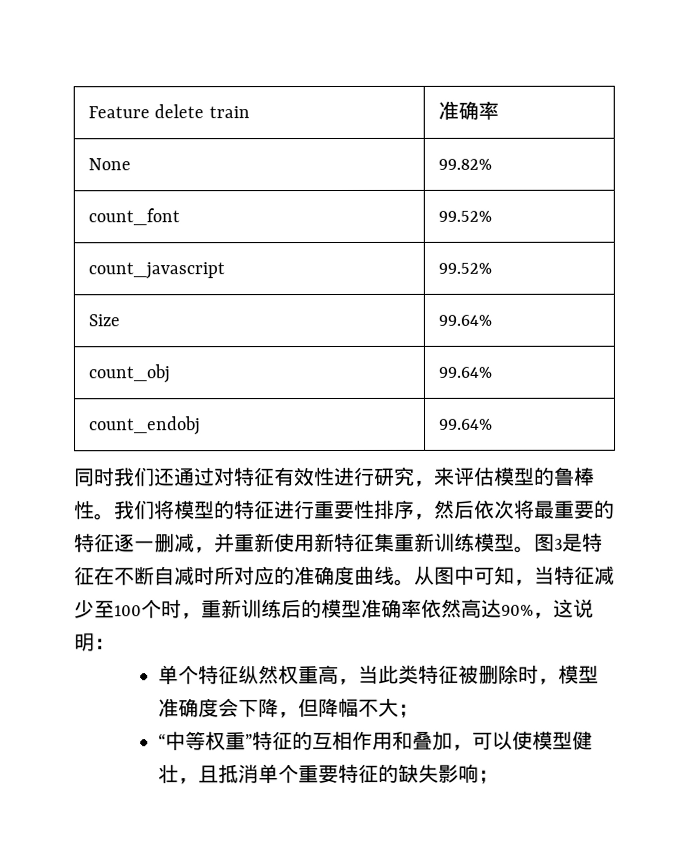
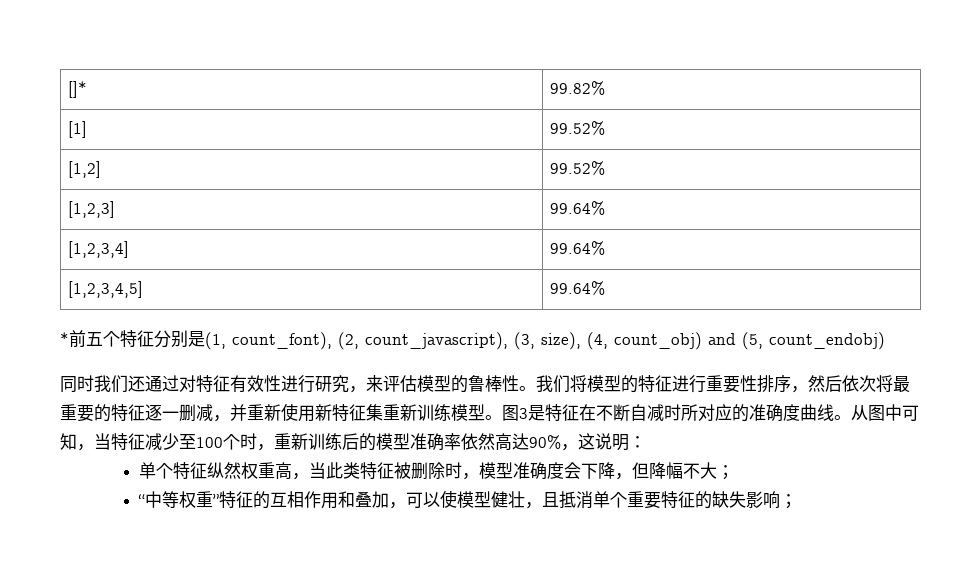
[88,104,250,119] [438,100,500,120] [88,158,132,171] Feature delete train | 准确率 // None -> [67,81,87,98] []*
[88,208,181,226] [438,210,493,222] [88,262,226,280] [438,262,493,274] [88,314,121,327] [438,314,493,326] [88,364,171,384] [438,366,493,378] [88,416,202,436] [438,418,494,430] count_font | 99.52% // count_javascript | 99.52% // Size | 99.64% // count_obj | 99.64% // count_endobj | 99.64% -> [67,121,87,138] [549,121,605,135] [67,161,101,178] [549,161,605,175] [67,201,115,218] [549,201,605,215] [67,241,129,258] [549,241,605,255] [67,281,143,298] [549,281,605,295] [60,330,885,350] [1] | 99.52% // [1,2] | 99.52% // [1,2,3] | 99.64% // [1,2,3,4] | 99.64% // [1,2,3,4,5] | 99.64% // *前五个特征分别是(1, count_font), (2, count_javascript), (3, size), (4, count_obj) and (5, count_endobj)

